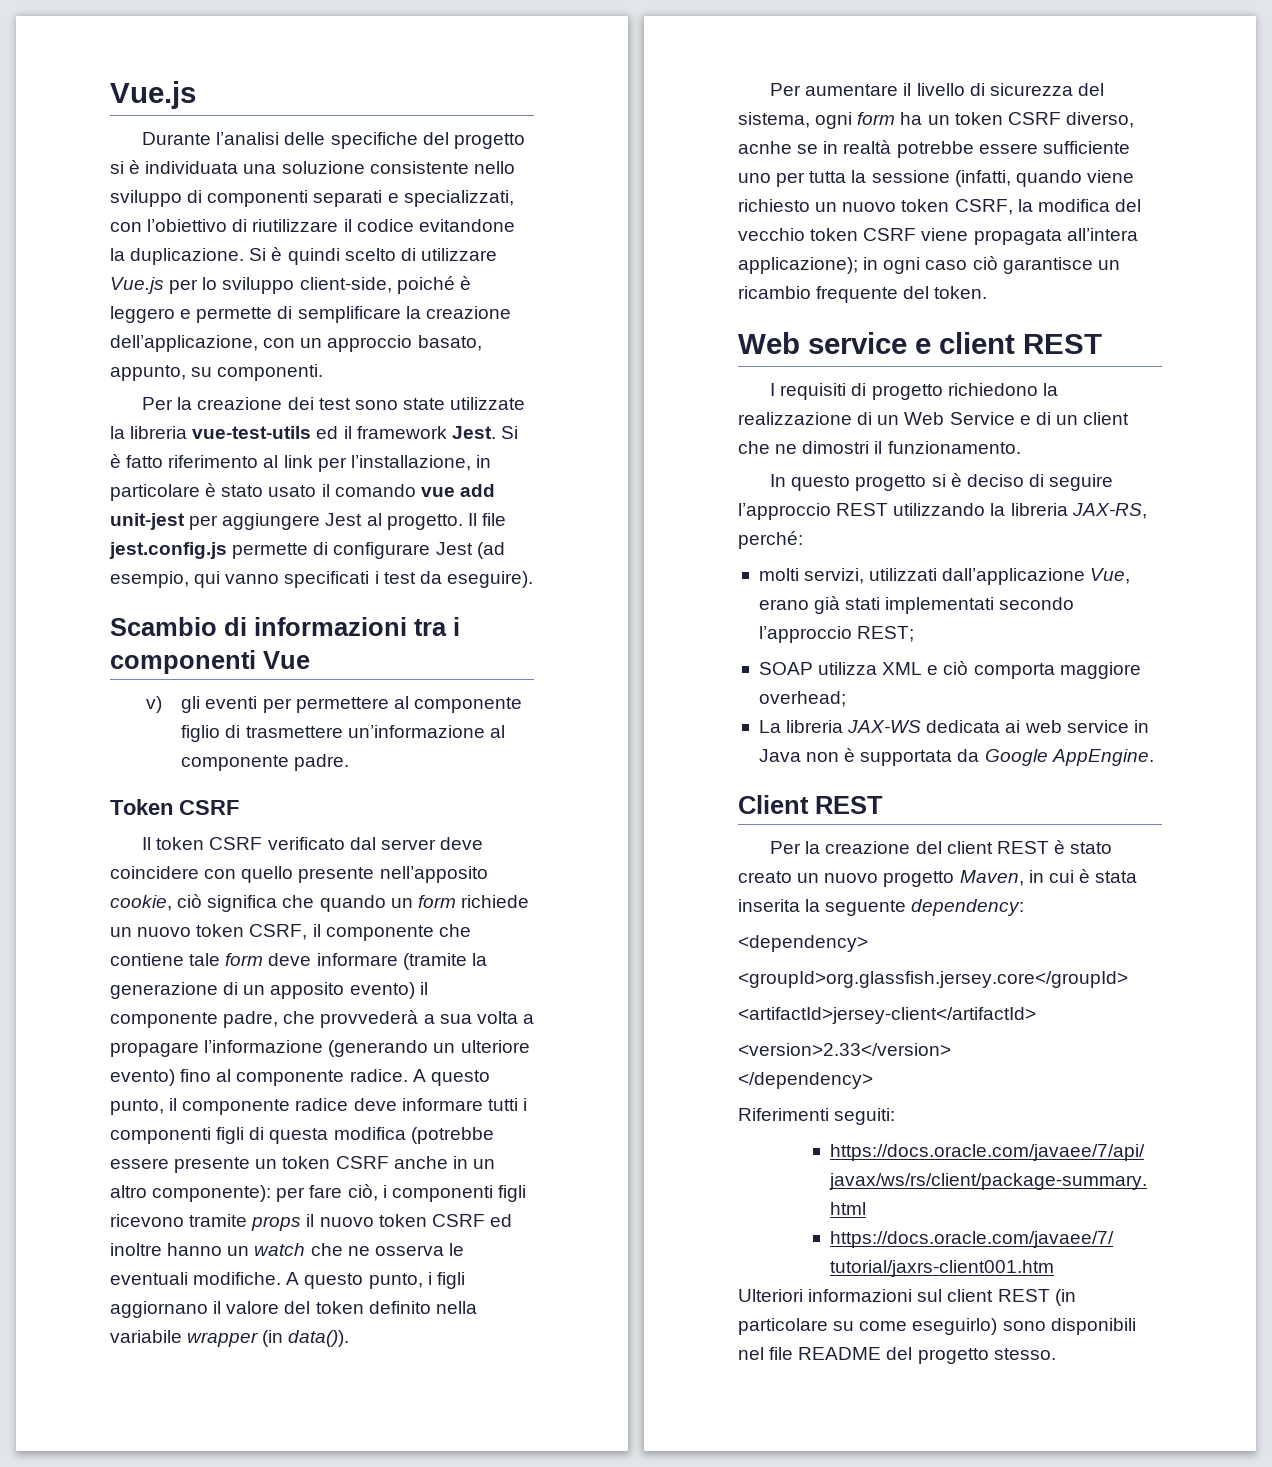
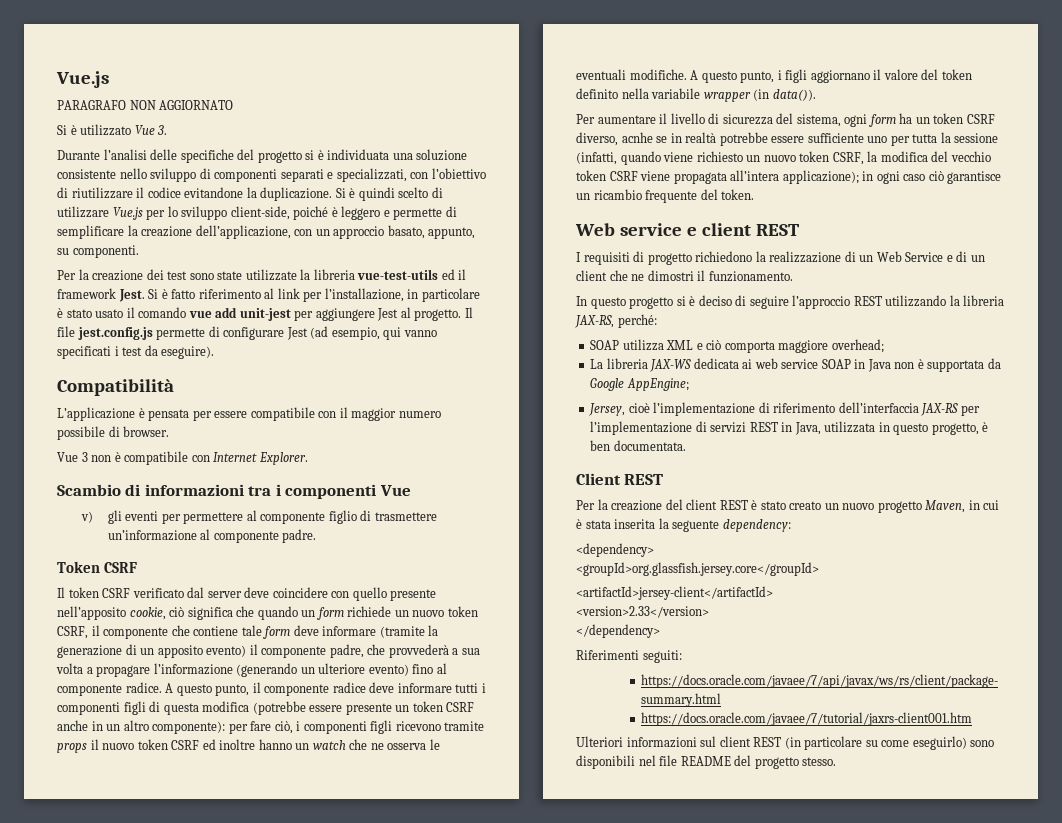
[110,81,196,109] Vue.js -> [56,71,109,88] [57,100,234,110] [57,124,168,136] Vue.js // PARAGRAFO NON AGGIORNATO // Si è utilizzato Vue 3.
(533, 579) none -> [57,379,174,396] [57,407,441,421] [57,426,170,440] [57,451,308,465] // Compatibilità // L’applicazione è pensata per essere compatibile con il maggior numero possibile di browser. // Vue 3 non è compatibile con Internet Explorer.
[758,568,1131,585] [758,596,1075,614] [758,626,915,643] // molti servizi, utilizzati dall’applicazione Vue, erano già stati implementati secondo l’approccio REST; -> (657, 321) none
(1129, 726) none -> [821,359,851,369] SOAP
[1051,749,1154,766] AppEngine. -> [626,378,689,391] [589,402,980,416] [590,421,989,435] [590,440,686,451] AppEngine; // Jersey, cioè l’implementazione di riferimento dell’interfaccia JAX-RS per l’implementazione di servizi REST in Java, utilizzata in questo progetto, è ben documentata.

